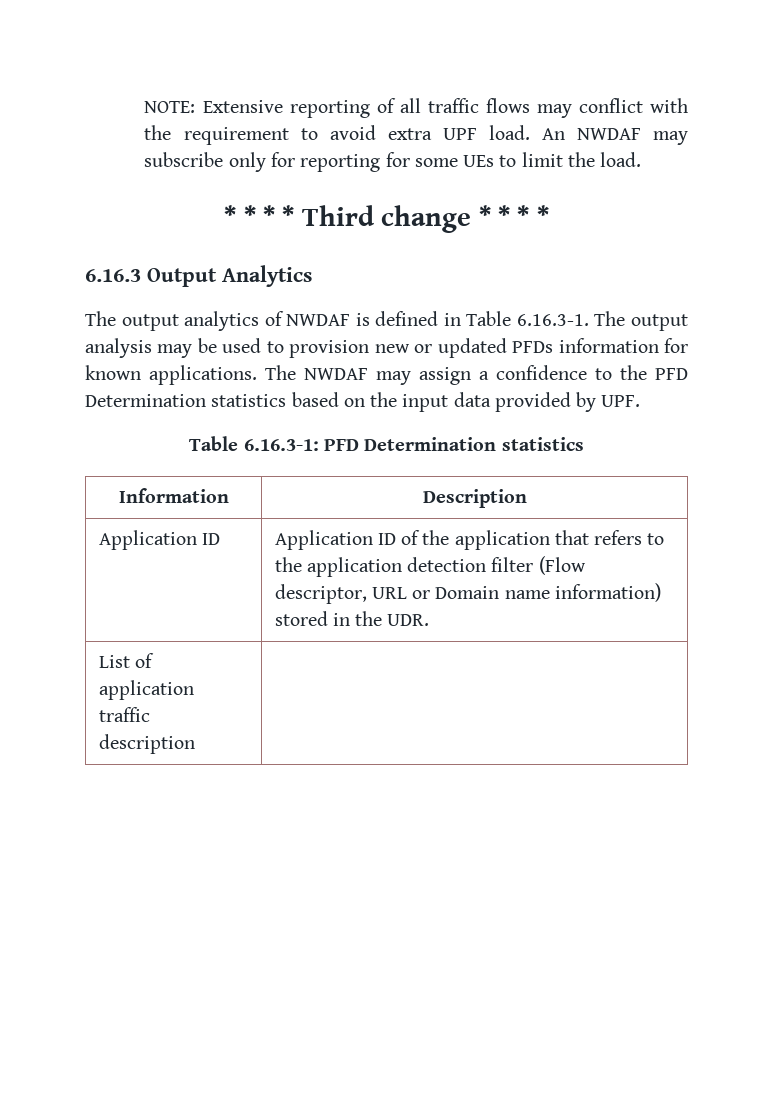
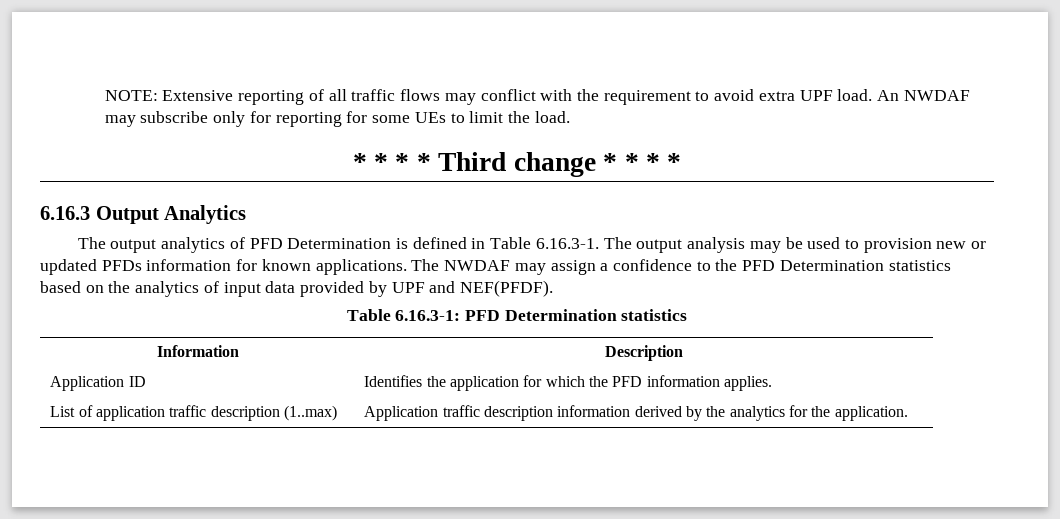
[286,314,351,326] NWDAF -> [249,238,392,249] PFD Determination
(398, 399) none -> [135,281,219,297] analytics of
[601,395,641,407] UPF. -> [391,280,553,297] UPF and NEF(PFDF).
[274,530,665,550] [274,556,586,577] [274,583,661,604] [274,611,430,626] Application ID of the application that refers to the application detection filter (Flow descriptor, URL or Domain name information) stored in the UDR. -> [364,375,772,391] Identifies the application for which the PFD information applies.
(195, 744) | -> [283,405,337,421] [364,405,908,421] (1..max) | Application traffic description information derived by the analytics for the application.

